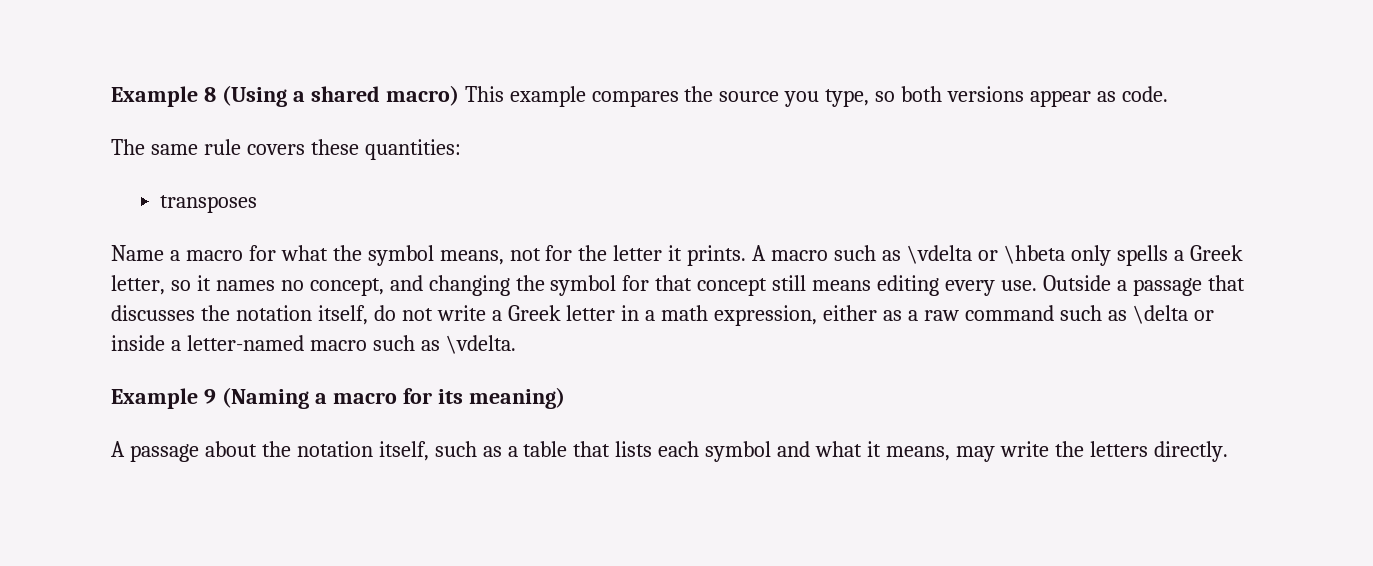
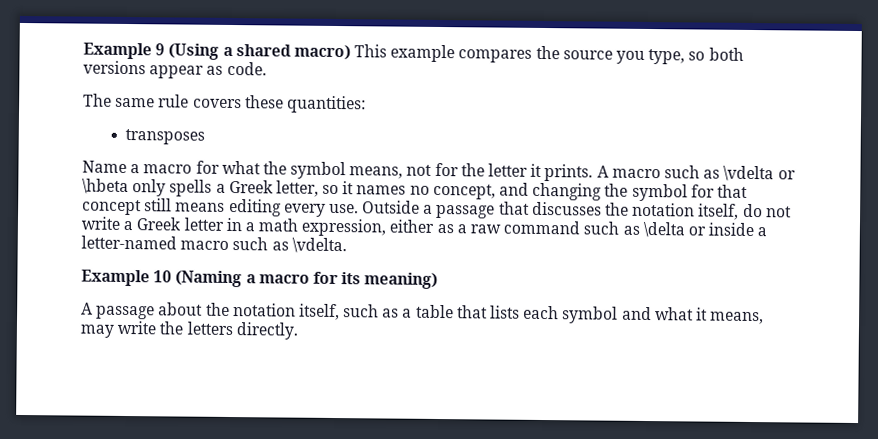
[111,86,216,107] Example 8 -> [83,42,166,60] Example 9
[203,389,216,404] 9 -> [153,270,173,283] 10

